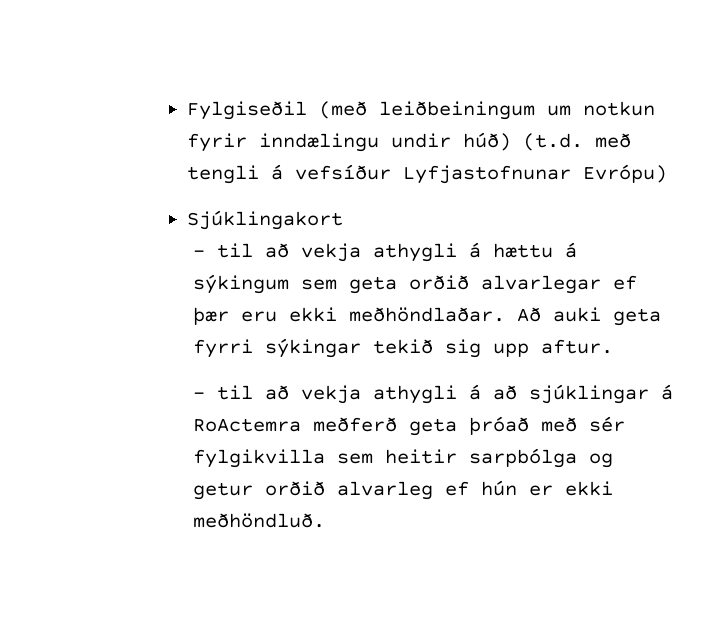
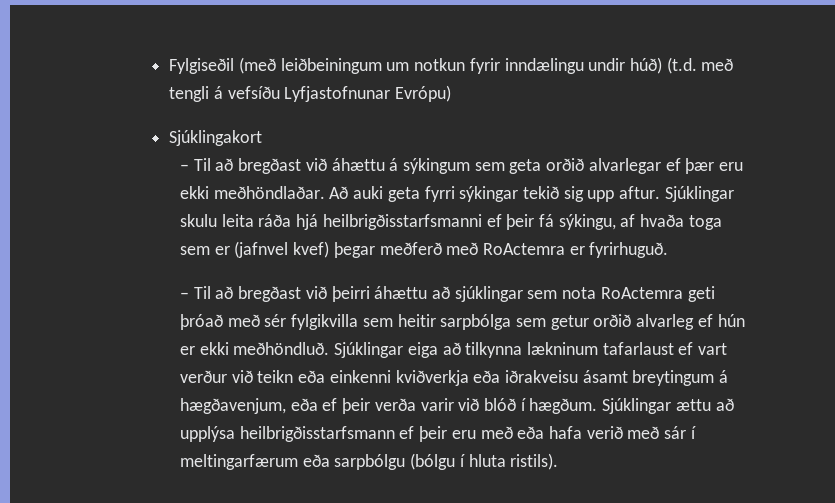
[294,164,391,180] vefsíður -> [227,86,280,99] vefsíðu
[216,242,553,262] til að vekja athygli á hættu -> [193,158,385,174] Til að bregðast við áhættu
[192,384,673,404] [192,417,457,436] // – til að vekja athygli á að sjúklingar á RoActemra meðferð geta -> [664,186,734,202] [179,214,722,230] [179,241,669,258] [179,286,715,302] Sjúklingar skulu leita ráða hjá heilbrigðisstarfsmanni ef þeir fá sýkingu, af hvaða toga sem er (jafnvel kvef) þegar meðferð með RoActemra er fyrirhuguð. // – Til að bregðast við þeirri áhættu að sjúklingar sem nota RoActemra geti
[588,453,613,468] og -> [516,318,547,327] sem
(325, 520) none -> [334,342,728,358] [179,370,729,386] [179,398,734,414] [179,426,696,442] [179,453,559,470] Sjúklingar eiga að tilkynna lækninum tafarlaust ef vart verður við teikn eða einkenni kviðverkja eða iðrakveisu ásamt breytingum á hægðavenjum, eða ef þeir verða varir við blóð í hægðum. Sjúklingar ættu að upplýsa heilbrigðisstarfsmann ef þeir eru með eða hafa verið með sár í meltingarfærum eða sarpbólgu (bólgu í hluta ristils).

